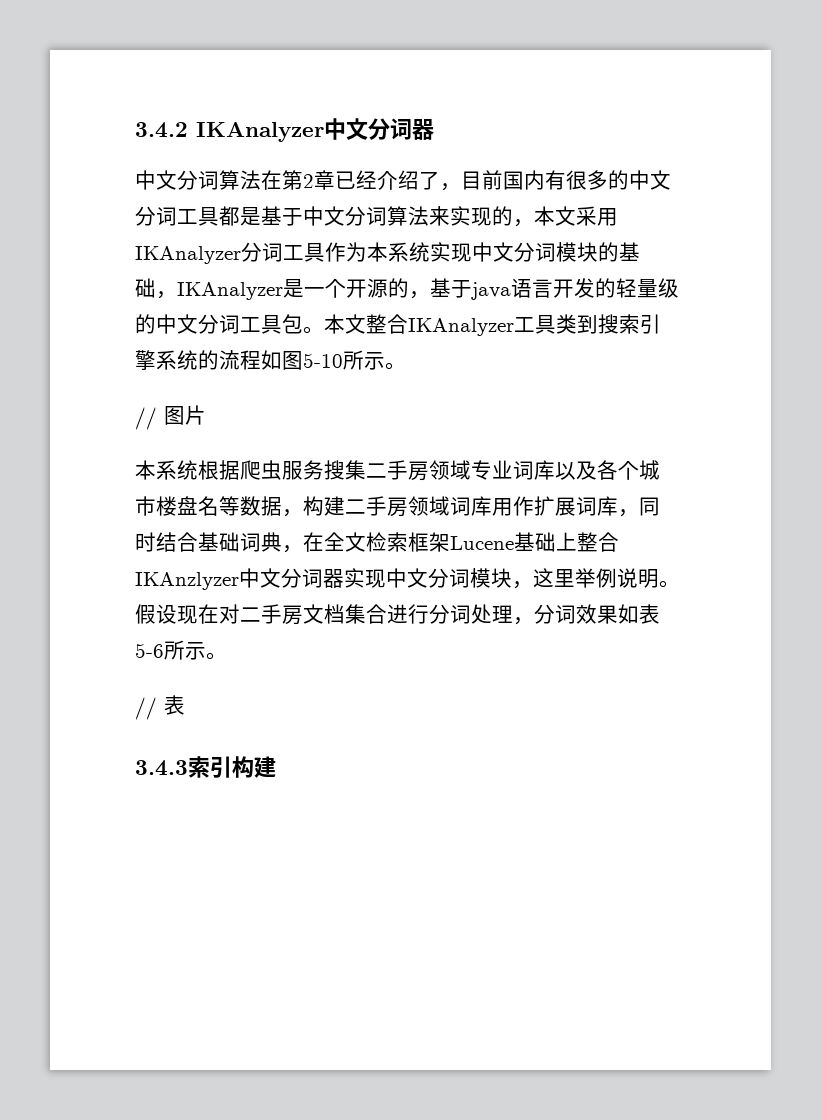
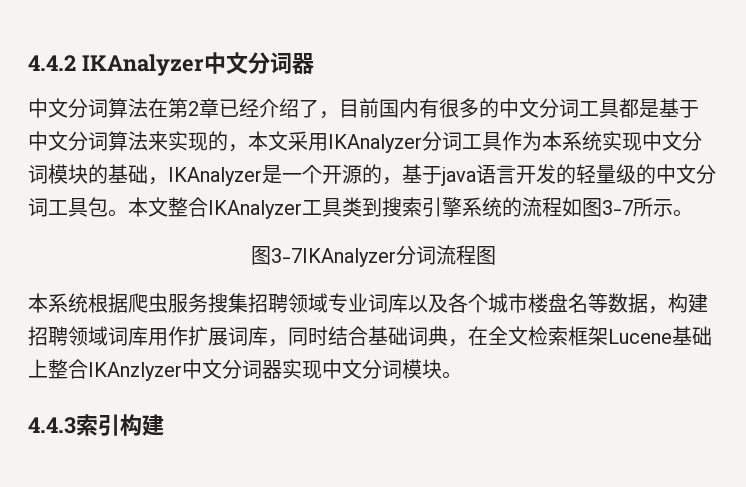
[135,122,188,138] 3.4.2 -> [28,55,76,71] 4.4.2
[303,350,406,370] [135,405,206,430] 5-10所示。 // // 图片 -> [602,197,693,217] [250,245,496,267] 3-7所示。 // 图3-7IKAnalyzer分词流程图
[366,460,429,481] 二手房 -> [248,293,288,313] 招聘
[345,496,408,517] 二手房 -> [28,326,68,346] 招聘
[512,568,680,589] [135,604,660,625] [135,640,227,660] [135,695,185,720] [135,760,188,776] ，这里举例说明。假设现在对二手房文档集合进行分词处理，分词效果如表5-6所示。 // // 表 // 3.4.3 -> [442,371,462,379] [28,417,76,434] 。 // 4.4.3

